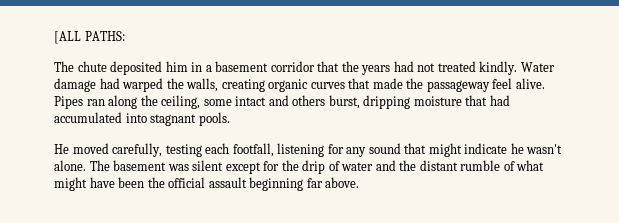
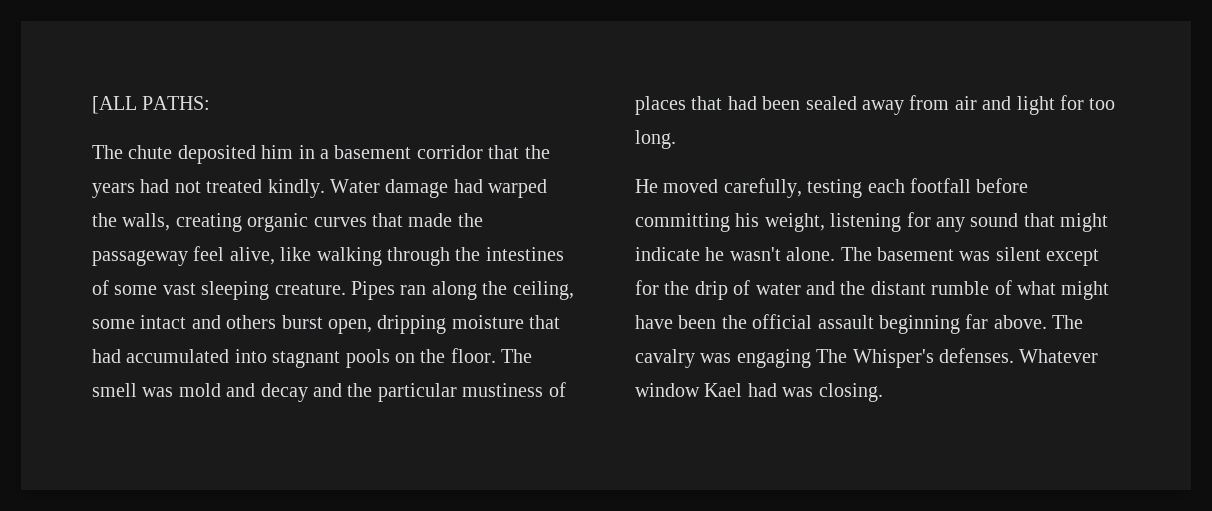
[515,78,545,89] alive. -> [229,247,564,266] [92,280,346,300] alive, like walking through the intestines of some vast sleeping creature.
[328,95,360,109] burst, -> [281,315,372,334] burst open,
[198,112,230,126] pools. -> [345,348,533,368] [92,382,566,402] [635,95,1116,115] [635,130,676,149] pools on the floor. The smell was mold and decay and the particular mustiness of places that had been sealed away from air and light for too long.
[232,143,274,157] footfall, -> [910,178,1029,193] [635,213,825,232] footfall before committing his weight,
(360, 182) none -> [1052,315,1084,329] [635,348,1099,368] [635,383,883,402] The cavalry was engaging The Whisper's defenses. Whatever window Kael had was closing.

